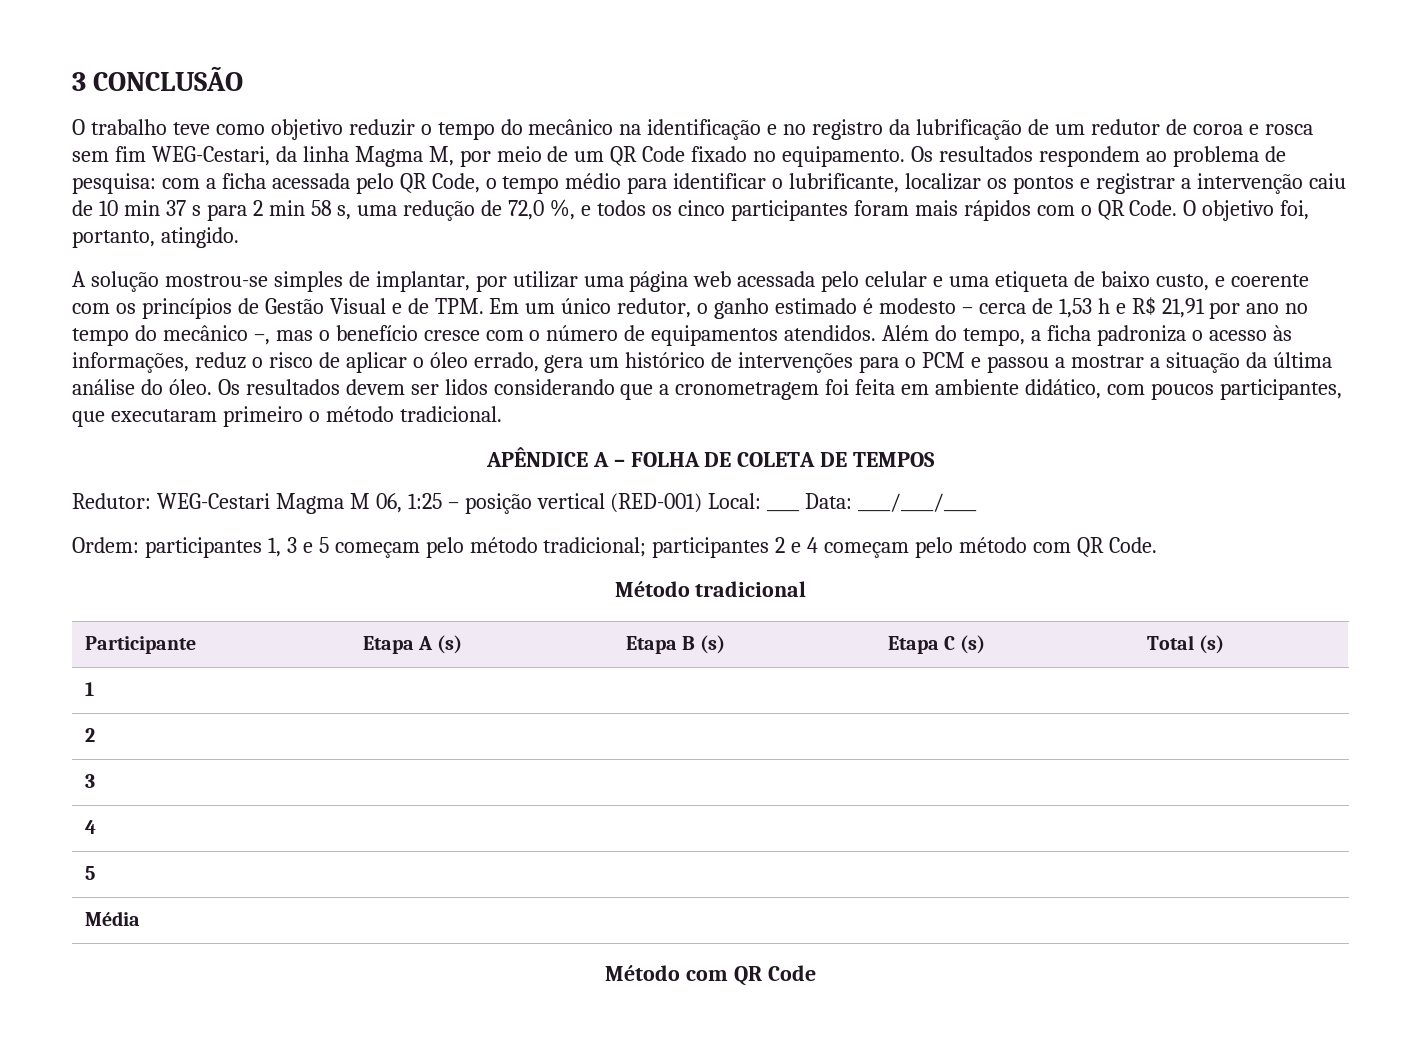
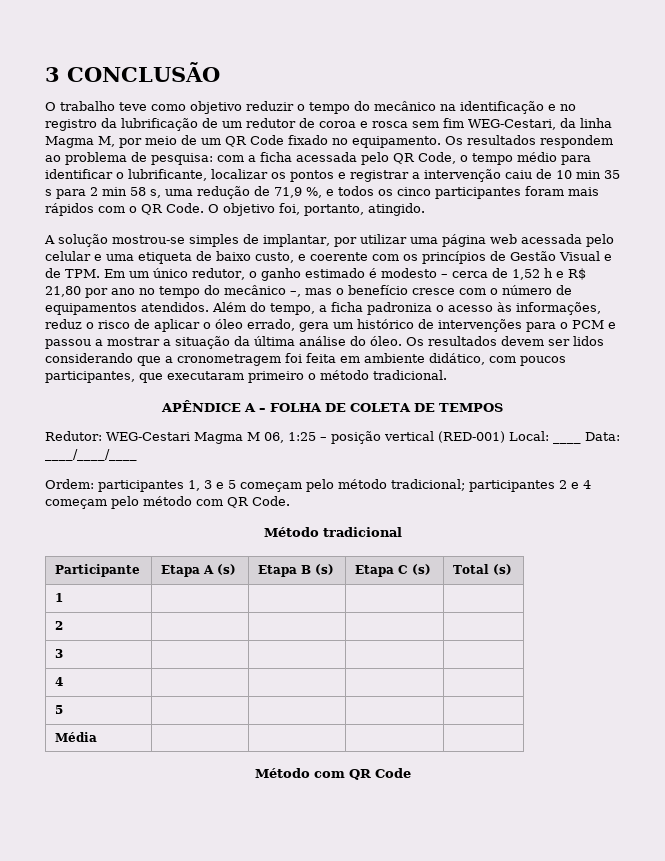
[165,200,186,216] 37 -> [604,170,620,179] 35
[508,200,545,220] 72,0 -> [274,187,302,198] 71,9
[1058,298,1092,318] 1,53 -> [511,269,540,280] 1,52
[1161,298,1205,318] 21,91 -> [45,286,81,297] 21,80

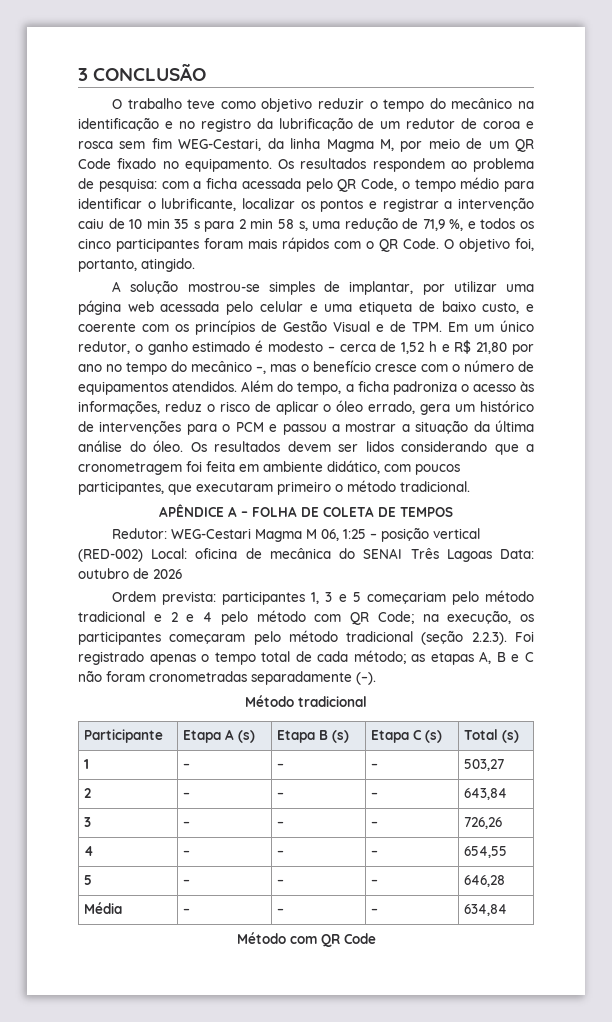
[438,431,549,443] [553,441,581,444] [585,432,620,441] [45,449,137,461] [45,479,94,489] (RED-001) Local: ____ Data: ____/____/____ // Ordem: -> [78,548,534,562] [78,568,182,579] [112,591,217,605] (RED-002) Local: oficina de mecânica do SENAI Três Lagoas Data: outubro de 2026 // Ordem prevista:
[240,479,555,492] começam pelo método tradicional; participantes -> [366,590,535,605] [78,611,162,622] começariam pelo método tradicional e
[45,499,107,509] começam -> (212, 617) none
[252,496,290,506] Code. -> [377,610,534,624] [78,630,534,645] [78,650,535,665] [78,670,376,685] Code; na execução, os participantes começaram pelo método tradicional (seção 2.2.3). Foi registrado apenas o tempo total de cada método; as etapas A, B e C não foram cronometradas separadamente (–).
[55,621,64,630] [55,649,64,658] [55,677,64,686] [55,705,64,714] [55,732,98,742] | | | // 2 | | | | // 3 | | | | // 4 | | | | // 5 | | | | // Média | | | | -> [182,763,190,769] [276,763,284,769] [370,763,378,769] [463,759,504,771] [83,788,91,798] [182,792,190,798] [276,792,284,798] [370,792,378,798] [463,788,507,800] [83,817,91,827] [182,821,190,827] [276,821,284,827] [370,821,378,827] [463,817,502,829] [83,846,94,856] [182,850,190,856] [276,850,284,856] [370,850,378,856] [463,846,507,858] [83,875,92,885] [182,879,190,885] [276,879,284,885] [370,879,378,885] [463,875,505,887] [83,902,122,914] [182,908,190,914] [276,908,284,914] [370,908,378,914] [463,904,507,916] – | – | – | 503,27 // 2 | – | – | – | 643,84 // 3 | – | – | – | 726,26 // 4 | – | – | – | 654,55 // 5 | – | – | – | 646,28 // Média | – | – | – | 634,84

